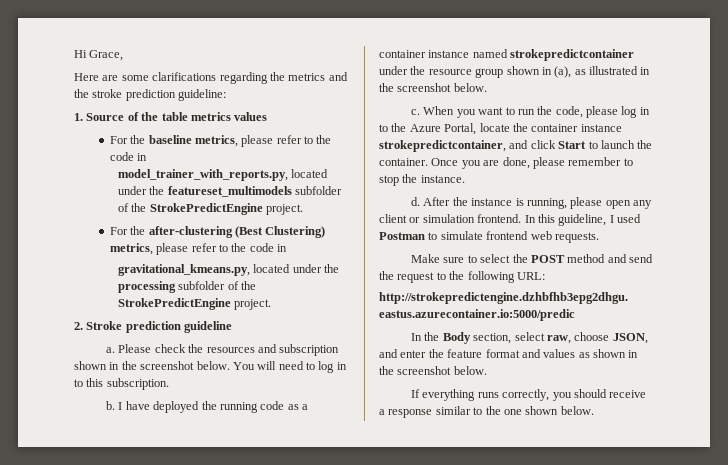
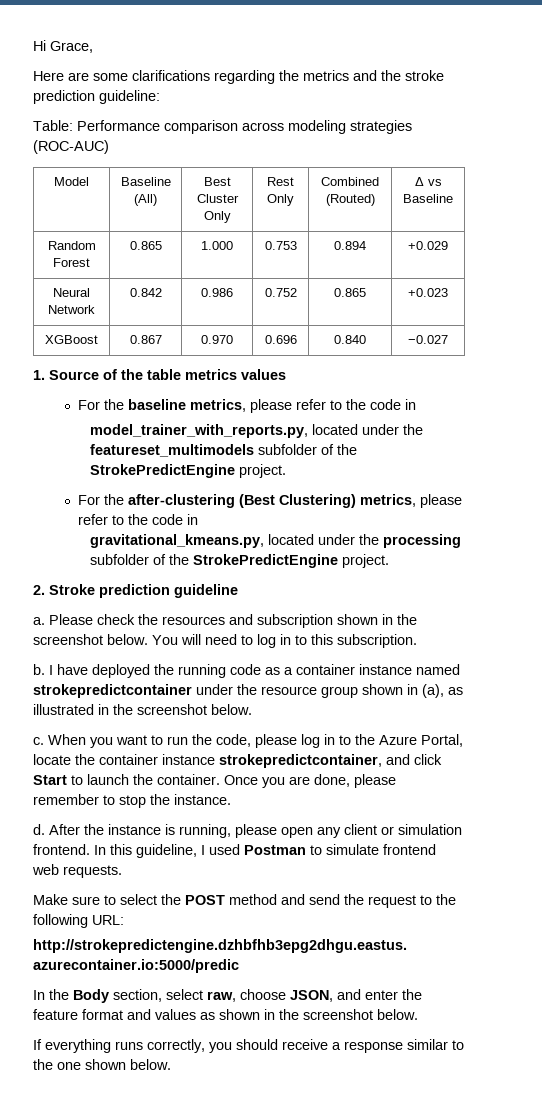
(227, 95) none -> [33,120,412,134] [33,140,109,154] [54,177,89,186] [120,177,171,186] [134,194,157,206] [203,177,231,186] [196,194,239,203] [203,211,231,223] [267,177,294,186] [267,194,294,206] [321,177,379,186] [325,194,375,206] [414,177,442,186] [403,194,453,203] [47,241,96,250] [53,258,90,267] [129,241,162,250] [201,241,233,250] [264,241,297,250] [334,241,366,250] [408,241,448,250] [53,288,90,297] [48,305,95,314] [129,288,162,297] [201,288,233,297] [264,288,297,297] [334,288,366,297] [408,288,448,297] [45,335,98,344] [129,335,162,344] [201,335,233,344] [264,335,297,344] [334,335,366,344] [408,335,448,344] // Table: Performance comparison across modeling strategies (ROC-AUC) // Model | Baseline (All) | Best Cluster Only | Rest Only | Combined (Routed) | Δ vs Baseline // Random Forest | 0.865 | 1.000 | 0.753 | 0.894 | +0.029 // Neural Network | 0.842 | 0.986 | 0.752 | 0.865 | +0.023 // XGBoost | 0.867 | 0.970 | 0.696 | 0.840 | −0.027

